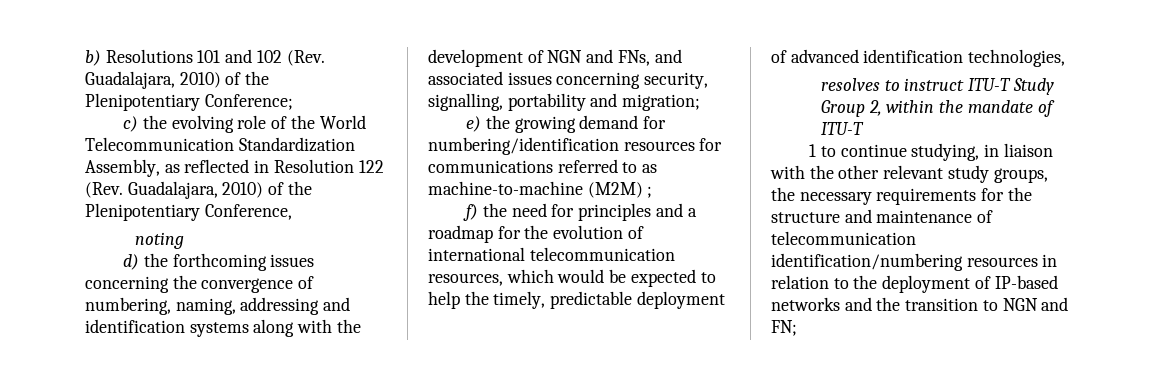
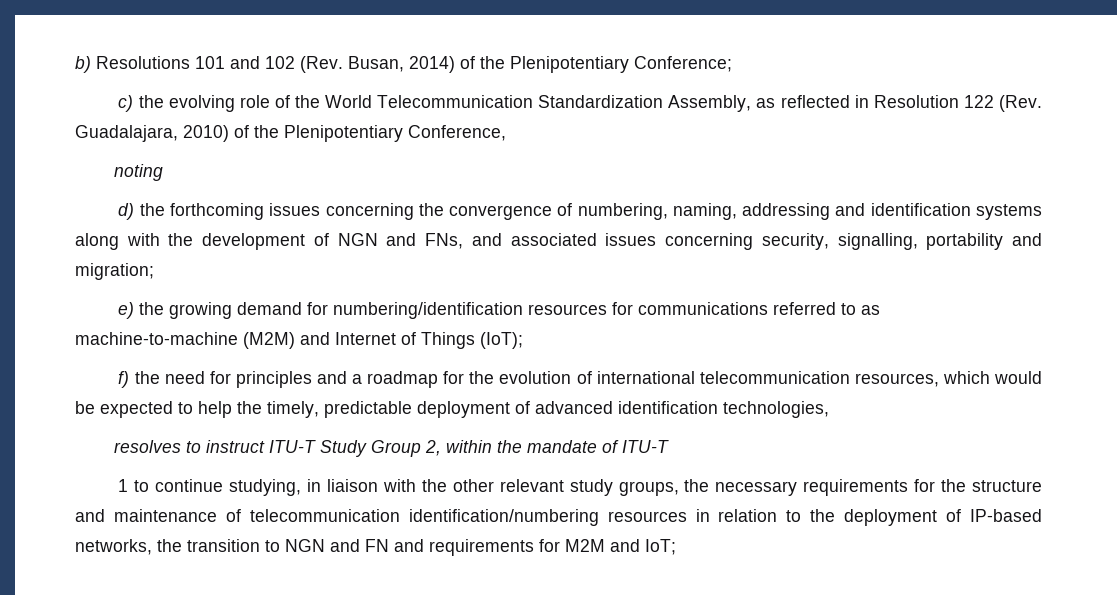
[85,71,221,89] Guadalajara, 2010) -> [348,56,455,73] Busan, 2014)
[647,186,653,198] ; -> [300,332,523,349] and Internet of Things (IoT);
[771,297,872,311] networks and -> [75,539,152,555] networks,
[771,320,797,336] FN; -> [365,539,676,556] FN and requirements for M2M and IoT;

